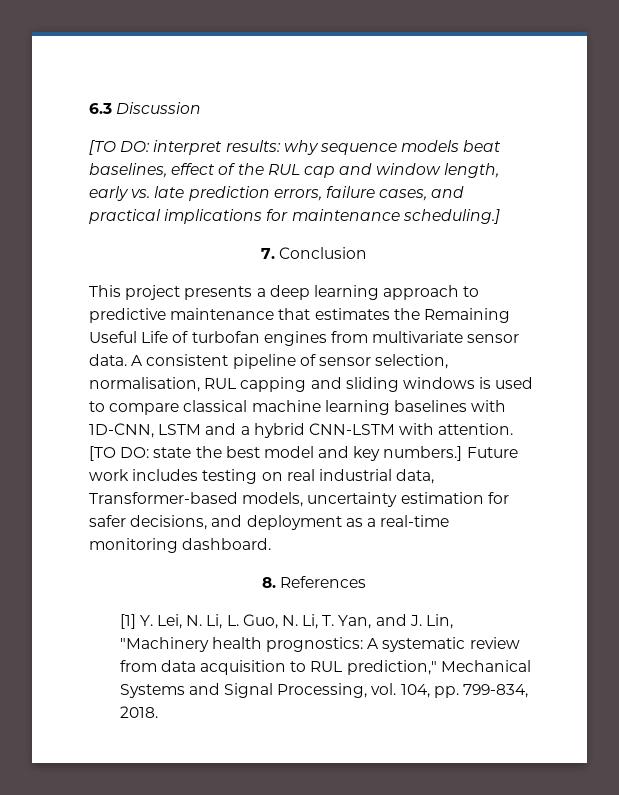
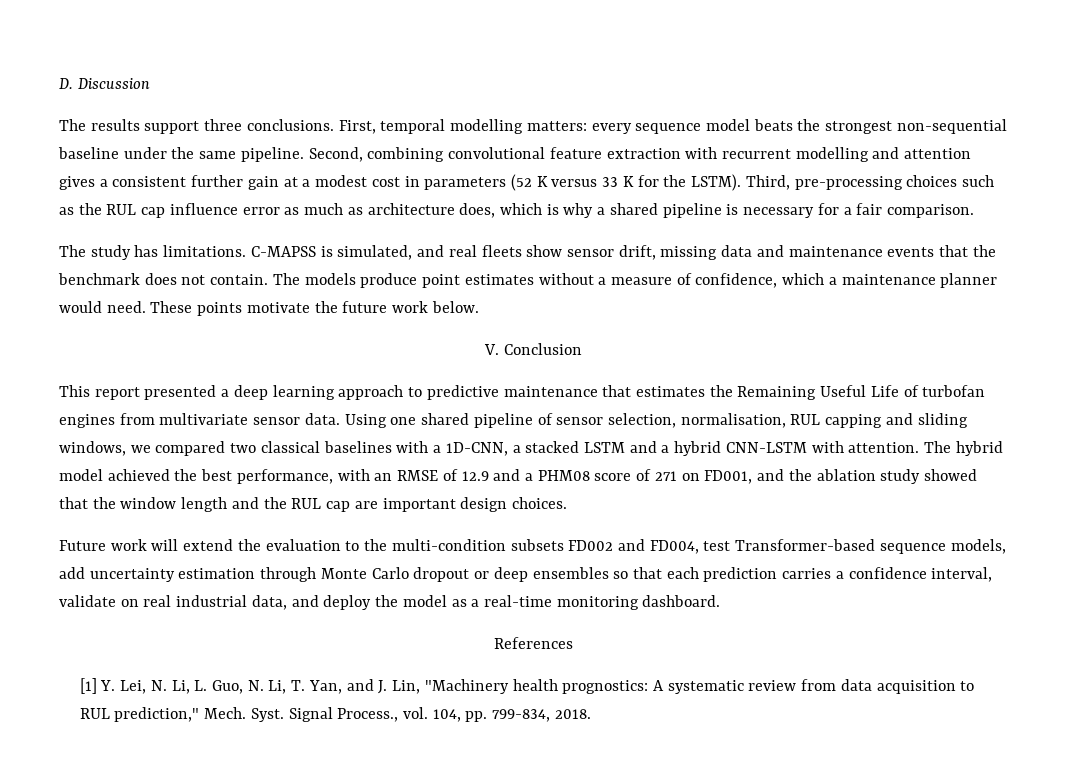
[89,103,112,114] 6.3 -> [59,78,73,89] D.
[89,140,502,155] [89,163,500,178] [89,186,465,201] [89,209,500,224] [260,248,275,259] [TO DO: interpret results: why sequence models beat baselines, effect of the RUL cap and window length, early vs. late prediction errors, failure cases, and practical implications for maintenance scheduling.] // 7. -> [59,119,1007,134] [58,147,972,162] [59,174,994,191] [59,203,974,218] [59,245,996,260] [58,273,998,288] [59,301,479,316] [484,344,500,355] The results support three conclusions. First, temporal modelling matters: every sequence model beats the strongest non-sequential baseline under the same pipeline. Second, combining convolutional feature extraction with recurrent modelling and attention gives a consistent further gain at a modest cost in parameters (52 K versus 33 K for the LSTM). Third, pre-processing choices such as the RUL cap influence error as much as architecture does, which is why a shared pipeline is necessary for a fair comparison. // The study has limitations. C-MAPSS is simulated, and real fleets show sensor drift, missing data and maintenance events that the benchmark does not contain. The models produce point estimates without a measure of confidence, which a maintenance planner would need. These points motivate the future work below. // V.
[125,285,253,300] project presents -> [94,385,217,400] report presented
[131,354,229,366] A consistent -> [344,413,470,428] Using one shared
[402,377,534,389] [89,400,507,415] [89,423,154,438] windows is used to compare classical machine learning baselines with 1D-CNN, -> [59,441,580,456] windows, we compared two classical baselines with a 1D-CNN, a stacked
[89,446,518,461] [89,469,435,484] [89,492,509,507] [89,515,342,530] [TO DO: state the best model and key numbers.] Future work includes testing on real industrial data, Transformer-based models, uncertainty estimation for safer decisions, and deployment -> [924,441,1003,456] [59,469,977,484] [59,497,567,512] [59,539,1006,554] [59,567,993,582] [59,595,447,610] The hybrid model achieved the best performance, with an RMSE of 12.9 and a PHM08 score of 271 on FD001, and the ablation study showed that the window length and the RUL cap are important design choices. // Future work will extend the evaluation to the multi-condition subsets FD002 and FD004, test Transformer-based sequence models, add uncertainty estimation through Monte Carlo dropout or deep ensembles so that each prediction carries a confidence interval, validate on real industrial data, and deploy the model
[261,577,276,588] 8. -> (721, 601) none
[440,660,531,672] [119,683,368,698] Mechanical Systems and Signal Processing, -> [204,707,399,722] Mech. Syst. Signal Process.,

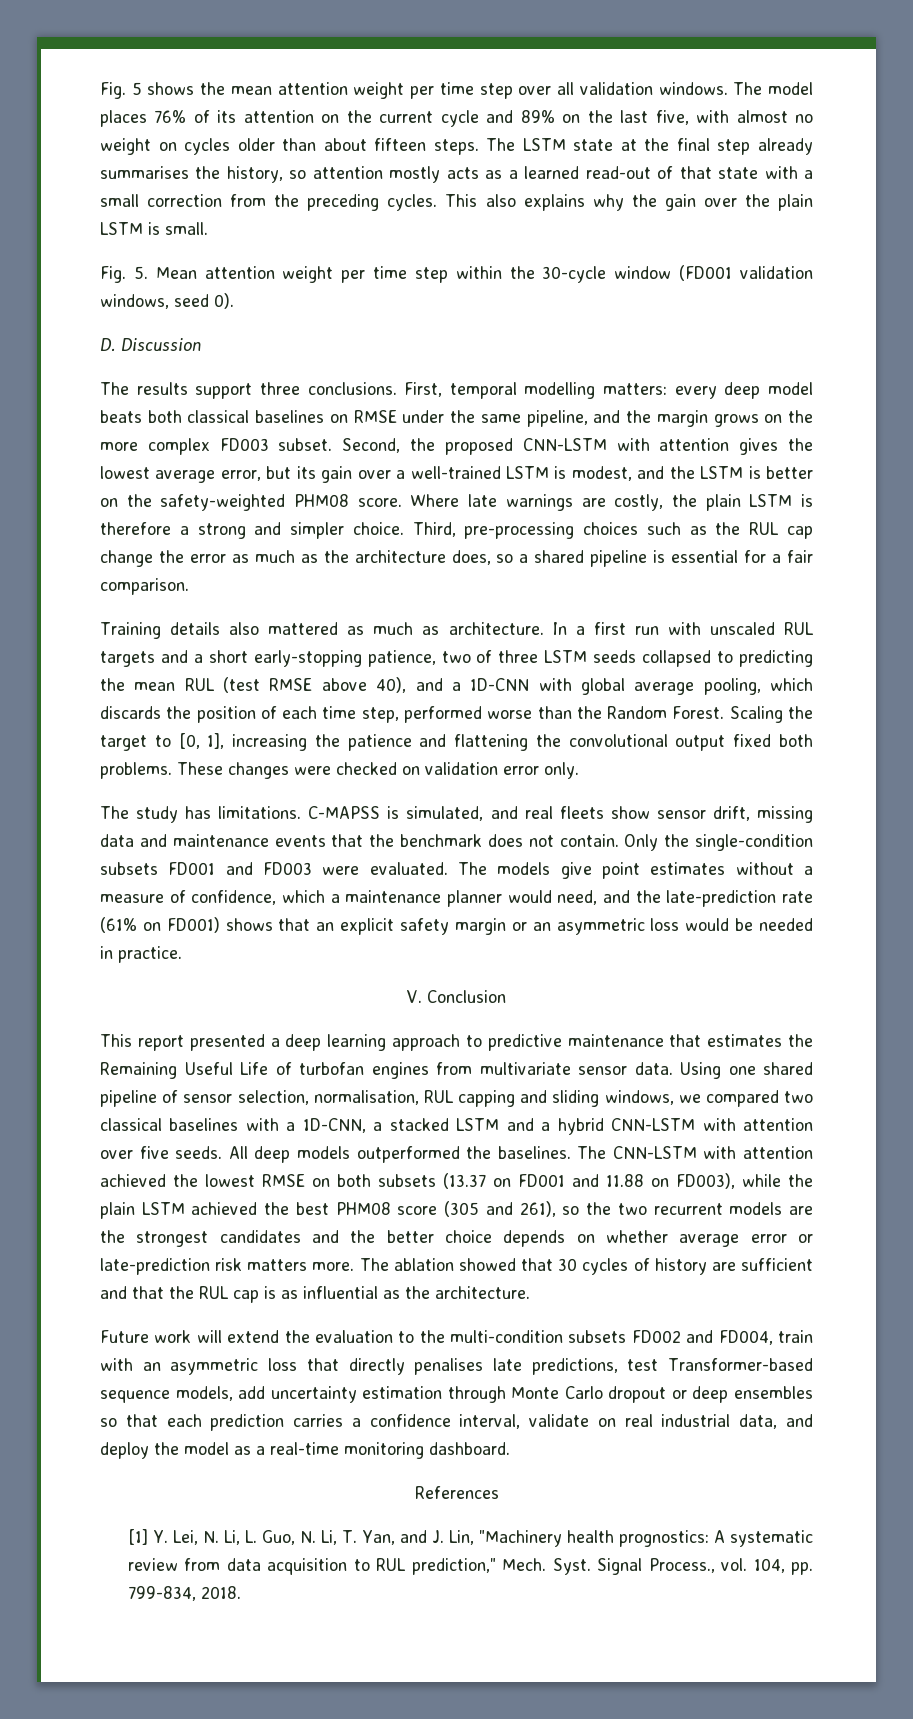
(59, 83) none -> [100,82,814,99] [100,110,814,127] [100,138,813,155] [100,166,813,183] [100,194,813,211] [100,222,208,235] [100,265,813,283] [100,293,234,309] Fig. 5 shows the mean attention weight per time step over all validation windows. The model places 76% of its attention on the current cycle and 89% on the last five, with almost no weight on cycles older than about fifteen steps. The LSTM state at the final step already summarises the history, so attention mostly acts as a learned read-out of that state with a small correction from the preceding cycles. This also explains why the gain over the plain LSTM is small. // Fig. 5. Mean attention weight per time step within the 30-cycle window (FD001 validation windows, seed 0). //
[635,123,702,134] sequence -> [724,382,761,399] deep
[797,119,1007,134] [58,147,972,162] [59,174,742,191] the strongest non-sequential baseline under the same pipeline. Second, combining convolutional feature extraction with recurrent modelling and attention gives a consistent further gain at a modest cost in parameters (52 K versus 33 K for the LSTM). -> [147,410,814,427] [100,438,814,455] [100,466,813,483] [100,494,814,511] [100,522,404,539] both classical baselines on RMSE under the same pipeline, and the margin grows on the more complex FD003 subset. Second, the proposed CNN-LSTM with attention gives the lowest average error, but its gain over a well-trained LSTM is modest, and the LSTM is better on the safety-weighted PHM08 score. Where late warnings are costly, the plain LSTM is therefore a strong and simpler choice.
[169,203,238,215] influence -> [100,550,184,567] change the
(363, 211) none -> [323,550,349,563] the
[499,203,594,218] which is why -> [496,554,514,563] so
[743,207,815,218] necessary -> [671,550,739,563] essential
(974, 211) none -> [100,622,814,639] [100,650,813,667] [100,677,813,695] [100,706,814,723] [100,733,813,751] [100,762,579,779] // Training details also mattered as much as architecture. In a first run with unscaled RUL targets and a short early-stopping patience, two of three LSTM seeds collapsed to predicting the mean RUL (test RMSE above 40), and a 1D-CNN with global average pooling, which discards the position of each time step, performed worse than the Random Forest. Scaling the target to [0, 1], increasing the patience and flattening the convolutional output fixed both problems. These changes were checked on validation error only.
(269, 279) none -> [624,834,814,851] [100,862,448,875] Only the single-condition subsets FD001 and FD003 were evaluated.
[360,273,418,288] produce -> [560,862,592,879] give
[106,301,479,316] need. These points motivate the future work below. -> [557,890,813,907] [100,917,814,935] [100,946,182,963] need, and the late-prediction rate (61% on FD001) shows that an explicit safety margin or an asymmetric loss would be needed in practice.
[848,441,1003,456] [59,469,977,484] [59,497,567,512] attention. The hybrid model achieved the best performance, with an RMSE of 12.9 and a PHM08 score of 271 on FD001, and the ablation study showed that the window length and the RUL cap are important design choices. -> [742,1118,813,1131] [100,1146,813,1163] [100,1173,813,1189] [100,1201,814,1219] [100,1230,814,1247] [100,1258,813,1275] [100,1286,530,1303] attention over five seeds. All deep models outperformed the baselines. The CNN-LSTM with attention achieved the lowest RMSE on both subsets (13.37 on FD001 and 11.88 on FD003), while the plain LSTM achieved the best PHM08 score (305 and 261), so the two recurrent models are the strongest candidates and the better choice depends on whether average error or late-prediction risk matters more. The ablation showed that 30 cycles of history are sufficient and that the RUL cap is as influential as the architecture.
(699, 547) none -> [777,1330,813,1343] [100,1358,618,1375] train with an asymmetric loss that directly penalises late predictions,

